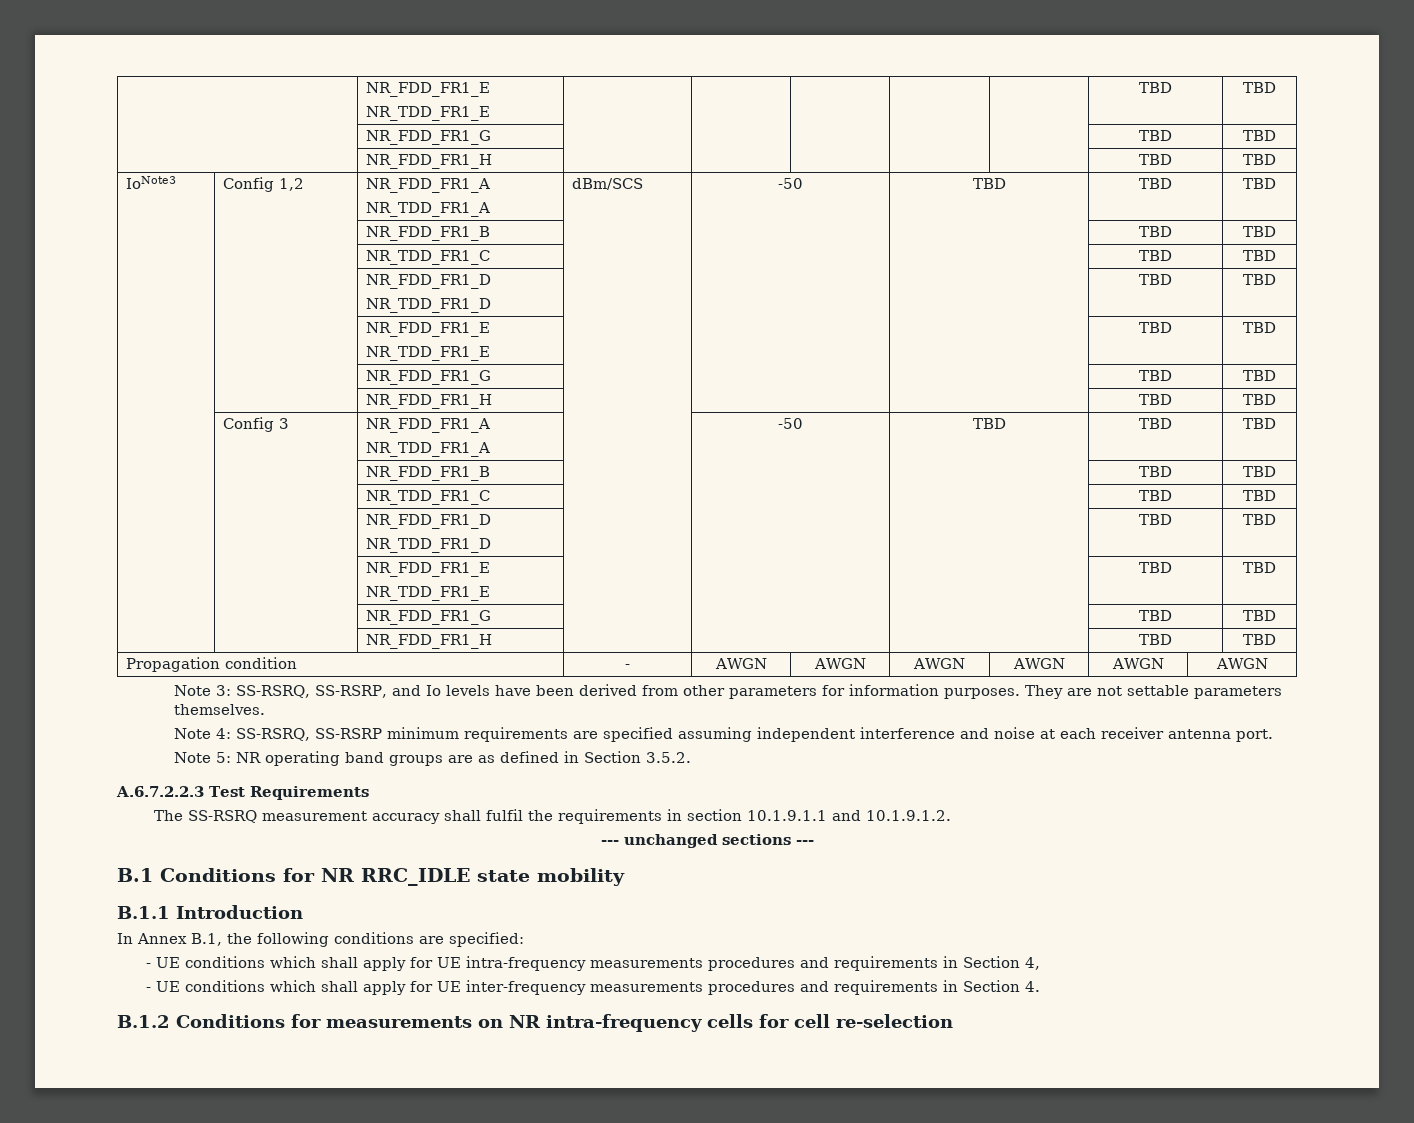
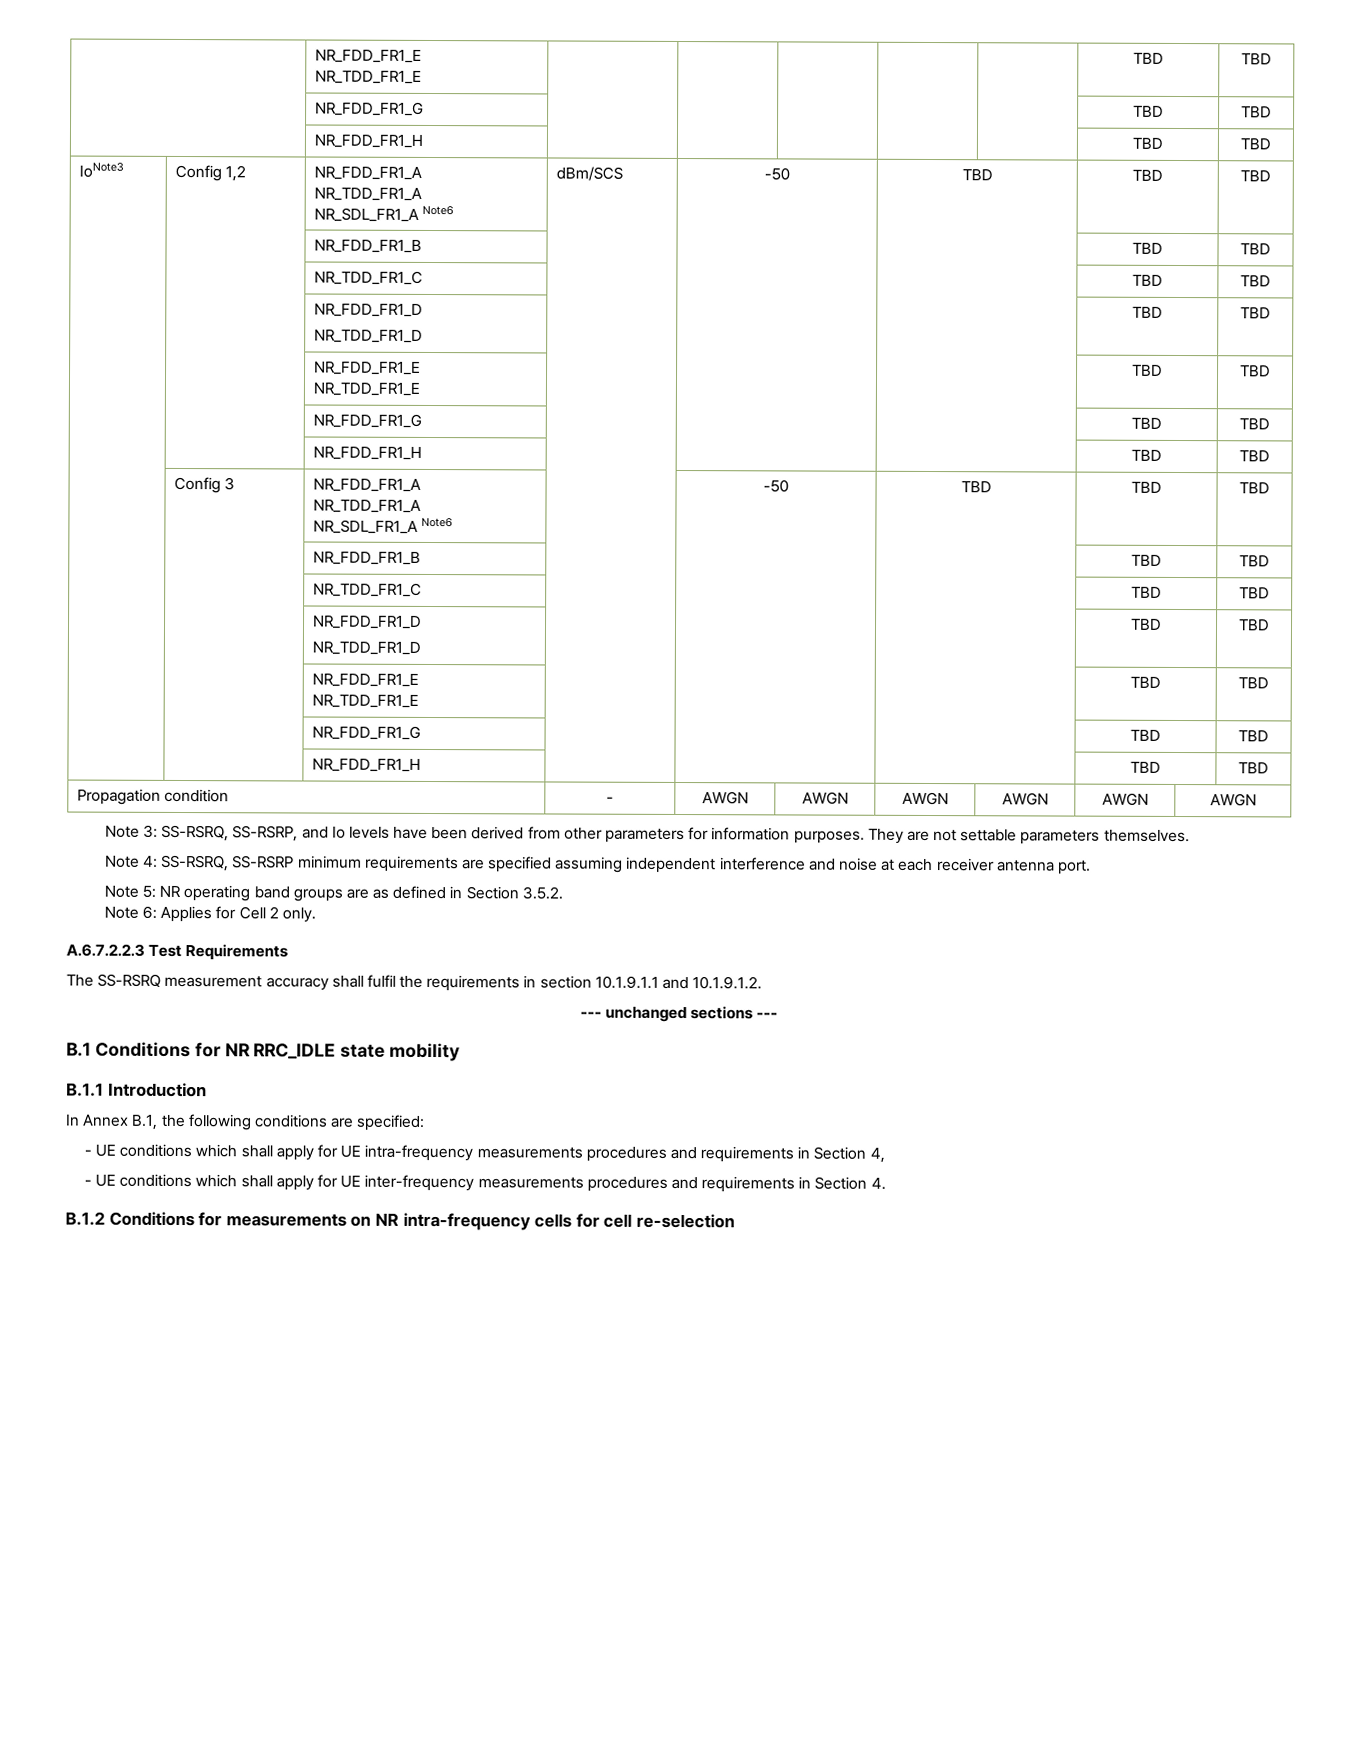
(490, 209) none -> [313,205,454,222] // NR_SDL_FR1_A Note6
(490, 449) none -> [312,517,453,534] // NR_SDL_FR1_A Note6
(692, 757) none -> [103,905,316,923] // Note 6: Applies for Cell 2 only.

